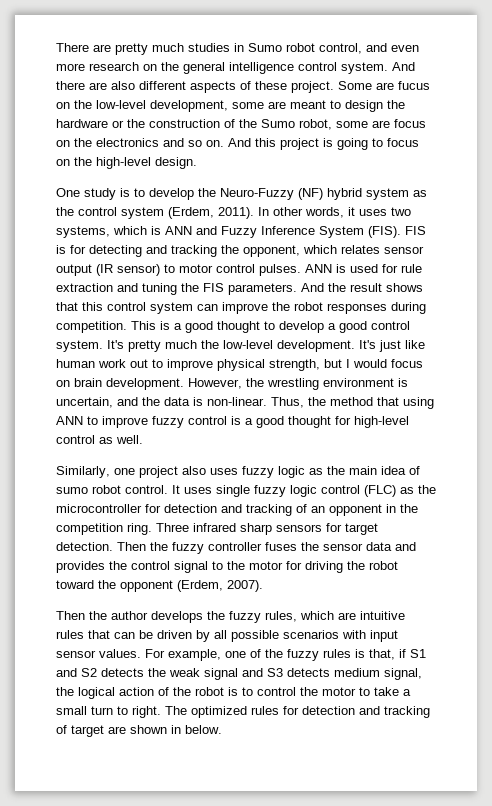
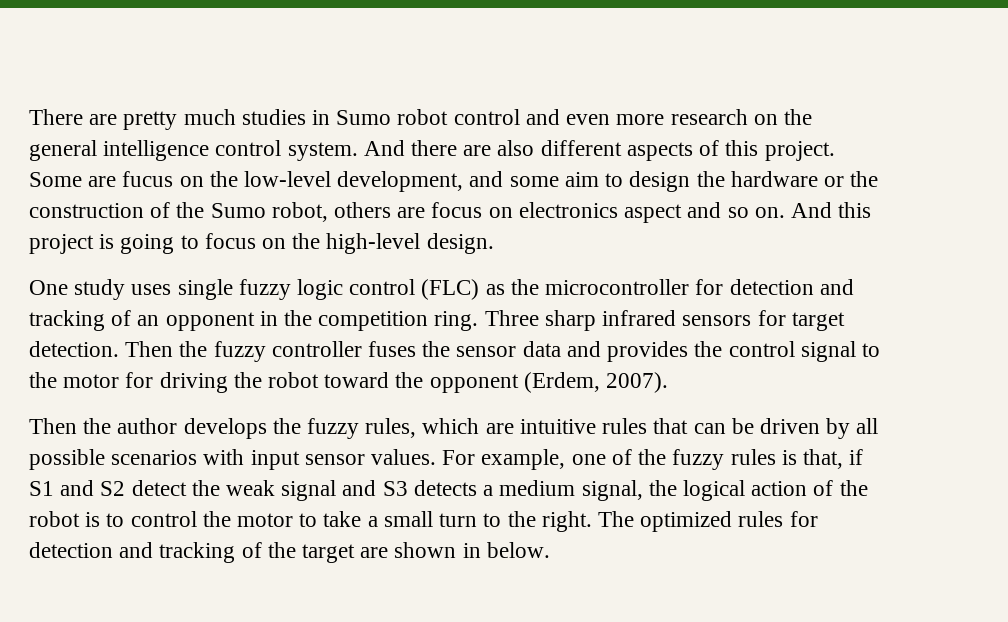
[319,43,362,54] control, -> [453,109,520,125] control
[255,81,287,90] these -> [725,140,759,156] this
[232,100,326,109] some are meant -> [469,171,599,187] and some aim
[336,121,368,128] some -> [334,202,392,218] others
[74,138,159,147] the electronics -> [518,202,683,223] electronics aspect
[120,188,427,200] [56,207,411,219] [56,226,426,238] [56,245,424,257] [56,264,422,276] [56,283,423,295] [56,302,426,314] [56,321,410,333] [56,340,425,352] [56,359,423,371] [56,378,408,390] [56,397,434,409] [56,416,409,428] [56,435,143,444] [56,466,420,478] [56,485,180,494] is to develop the Neuro-Fuzzy (NF) hybrid system as the control system (Erdem, 2011). In other words, it uses two systems, which is ANN and Fuzzy Inference System (FIS). FIS is for detecting and tracking the opponent, which relates sensor output (IR sensor) to motor control pulses. ANN is used for rule extraction and tuning the FIS parameters. And the result shows that this control system can improve the robot responses during competition. This is a good thought to develop a good control system. It's pretty much the low-level development. It's just like human work out to improve physical strength, but I would focus on brain development. However, the wrestling environment is uncertain, and the data is non-linear. Thus, the method that using ANN to improve fuzzy control is a good thought for high-level control as well. // Similarly, one project also uses fuzzy logic as the main idea of sumo robot control. It -> (126, 289) none
[193,523,272,535] infrared sharp -> [544,310,677,331] sharp infrared
[101,668,144,677] detects -> [131,480,187,496] detect
(330, 672) none -> [483,485,494,496] a
(128, 710) none -> [507,511,536,527] the
(67, 729) none -> [267,542,296,558] the

